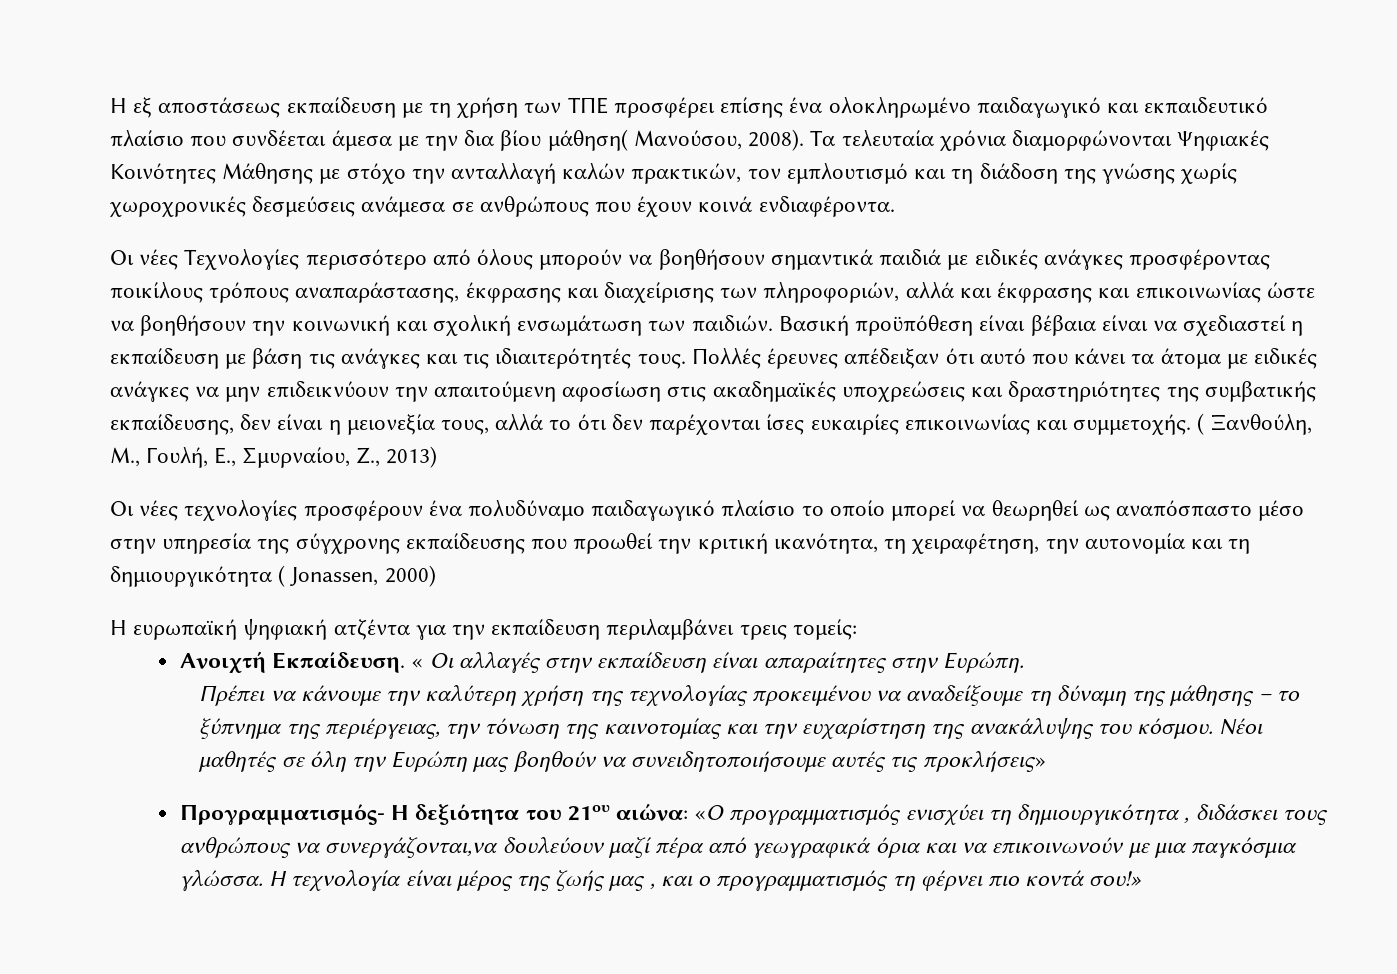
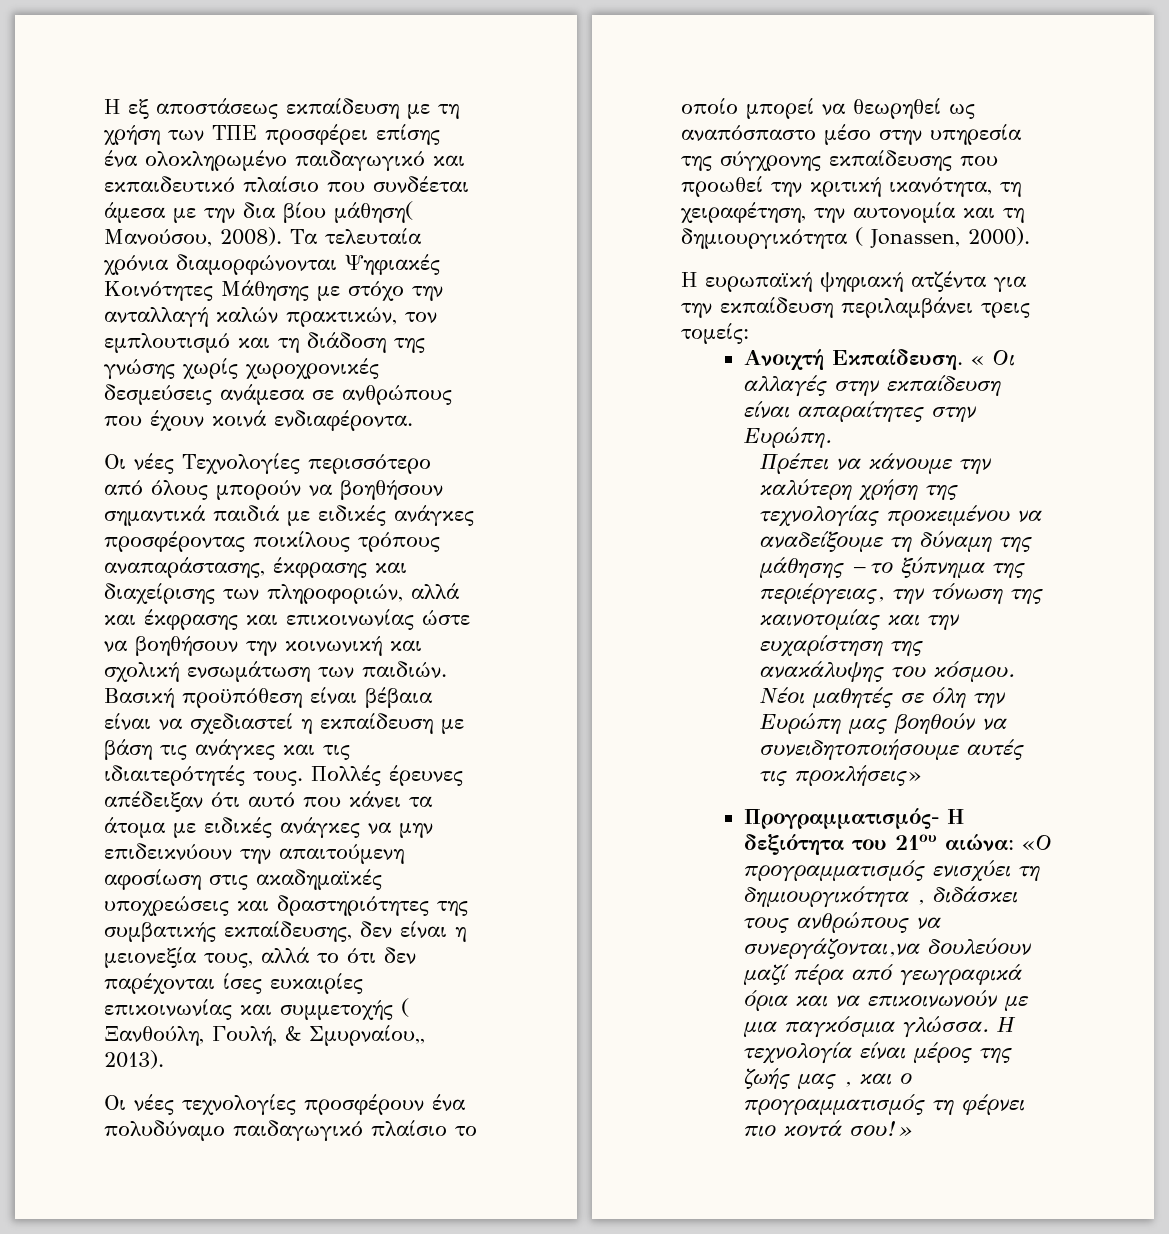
[1073,414,1192,435] συμμετοχής. -> [280,1000,393,1020] συμμετοχής
[110,446,438,468] Μ., Γουλή, Ε., Σμυρναίου, Ζ., 2013) -> [212,1025,425,1046] [104,1050,164,1069] Γουλή, & Σμυρναίου,, 2013).
[384,565,436,587] 2000) -> [968,227,1030,246] 2000).

